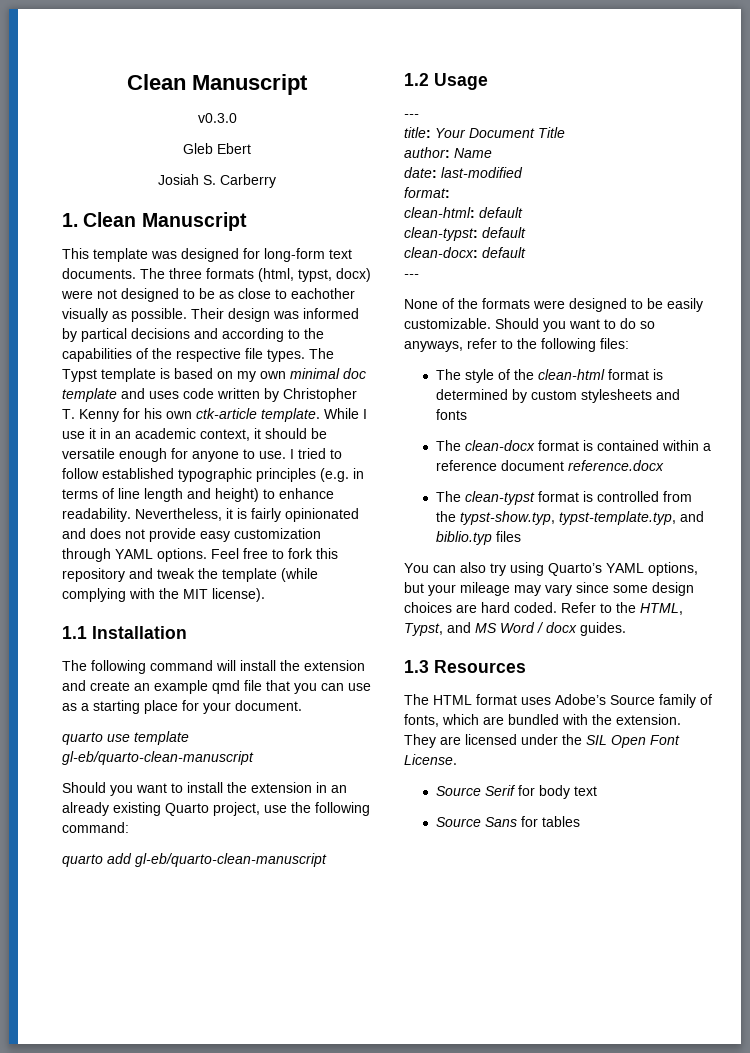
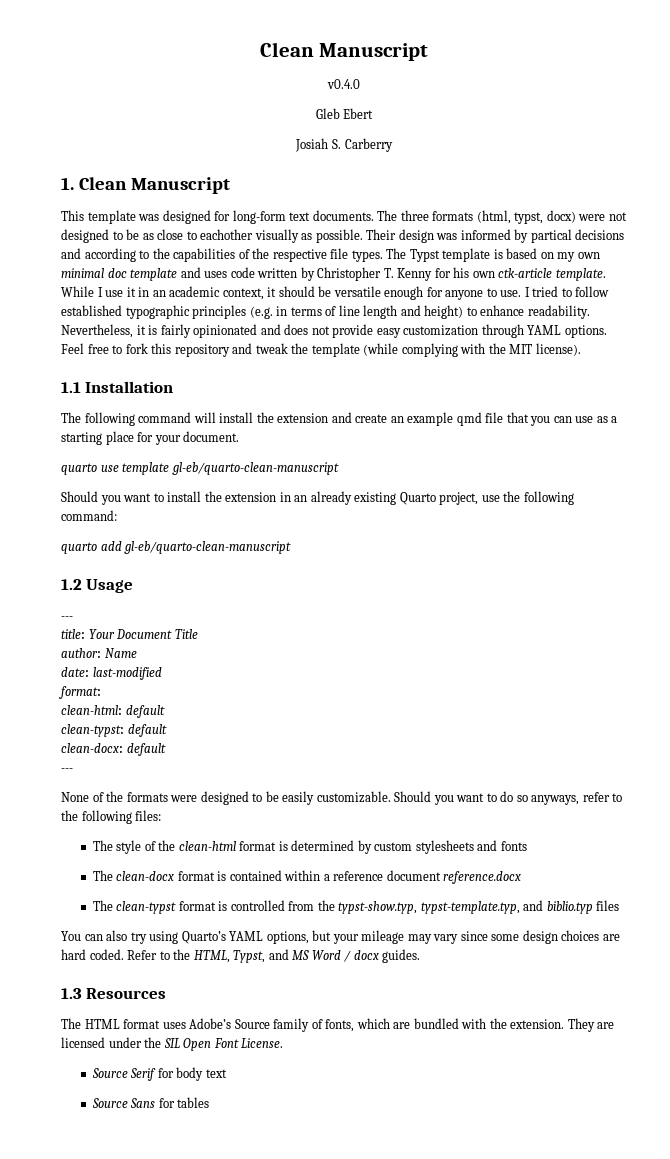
[127,74,308,95] [197,113,237,123] Clean Manuscript // v0.3.0 -> [259,42,429,61] [327,79,360,89] Clean Manuscript // v0.4.0

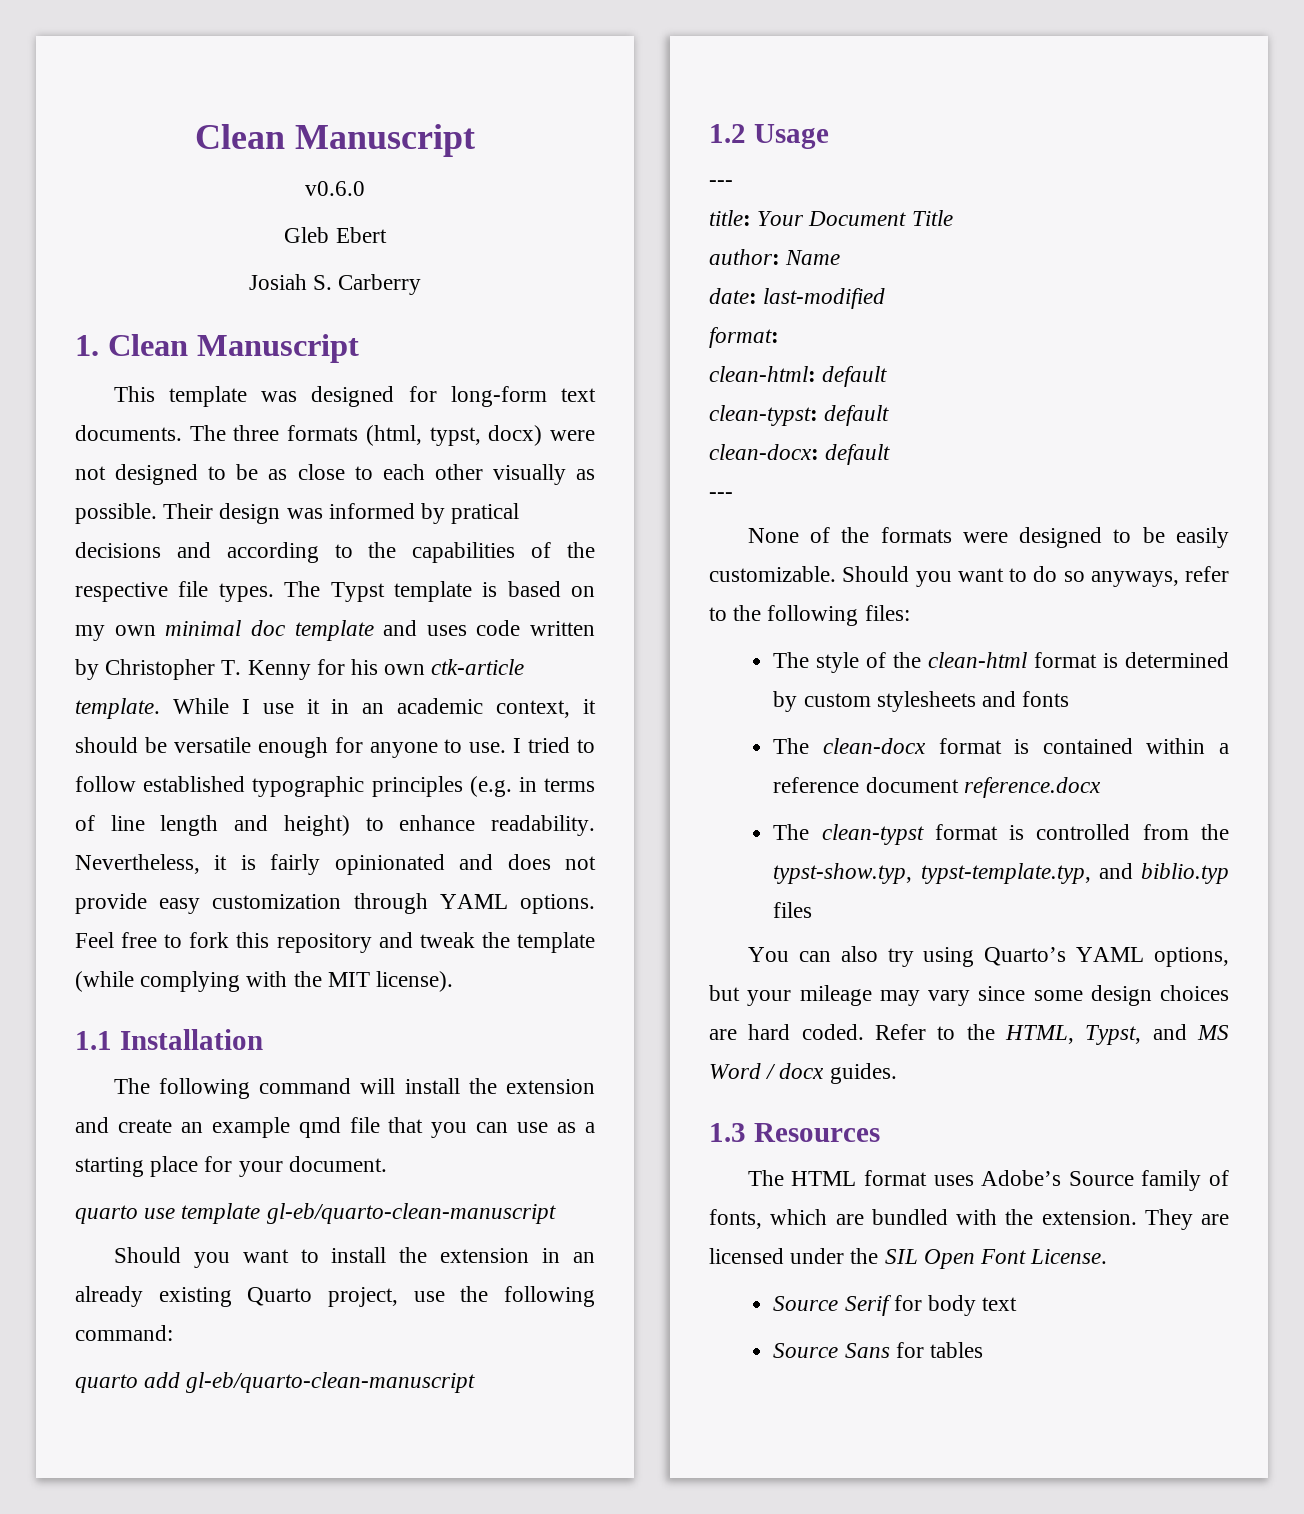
[259,42,429,61] [327,79,360,89] Clean Manuscript // v0.4.0 -> [195,124,475,157] [305,181,365,196] Clean Manuscript // v0.6.0
[200,229,254,240] eachother -> [382,464,483,480] each other
[530,229,572,243] partical -> [451,503,520,524] pratical

